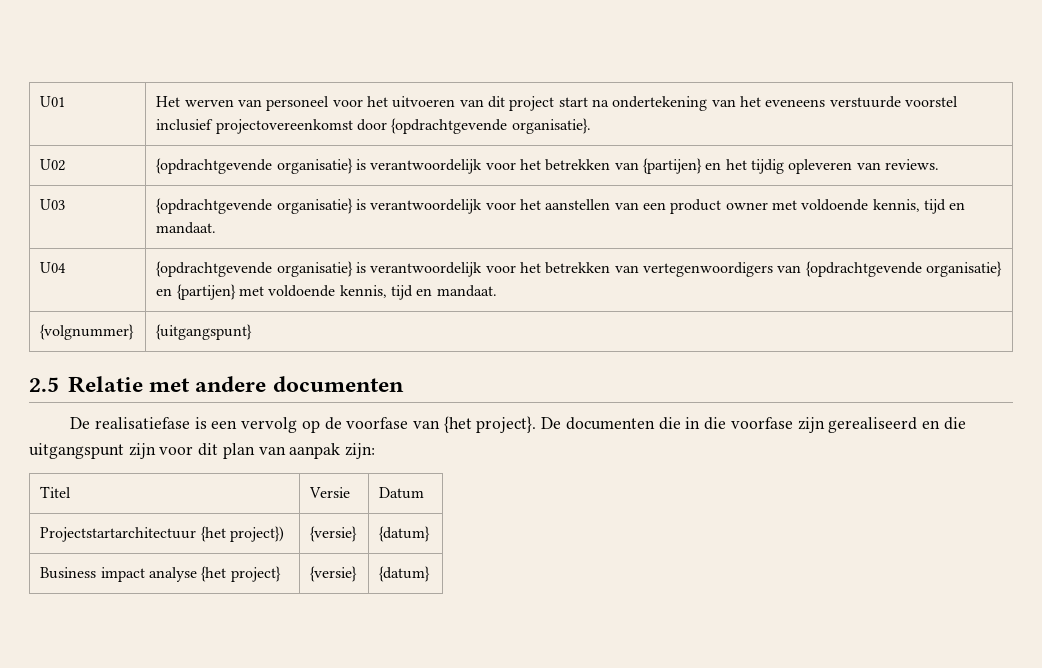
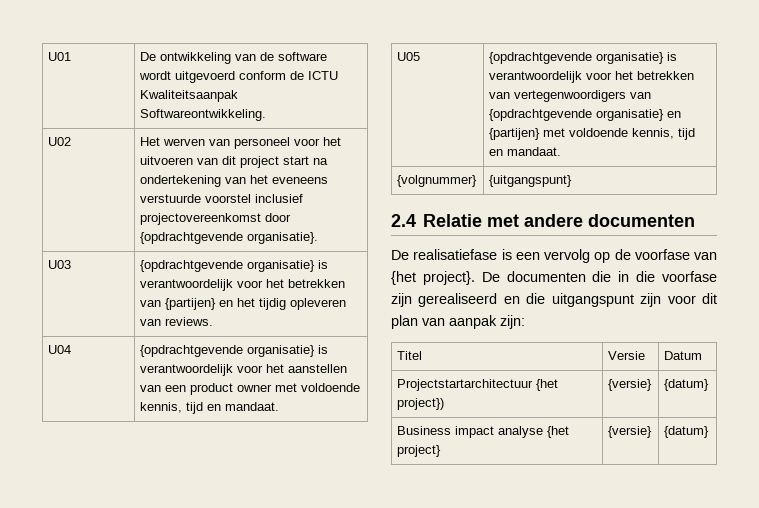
(66, 101) none -> [140,52,328,64] [139,71,339,83] [140,90,239,102] [140,109,267,121] [48,137,72,146] | De ontwikkeling van de software wordt uitgevoerd conform de ICTU Kwaliteitsaanpak Softwareontwikkeling. // U02
[40,159,66,171] U02 -> [48,260,72,269] U03
[40,199,66,210] U03 -> [48,345,72,354] U04
[40,262,67,273] U04 -> [397,52,421,61] U05
[29,377,59,392] 2.5 -> [391,214,416,227] 2.4

